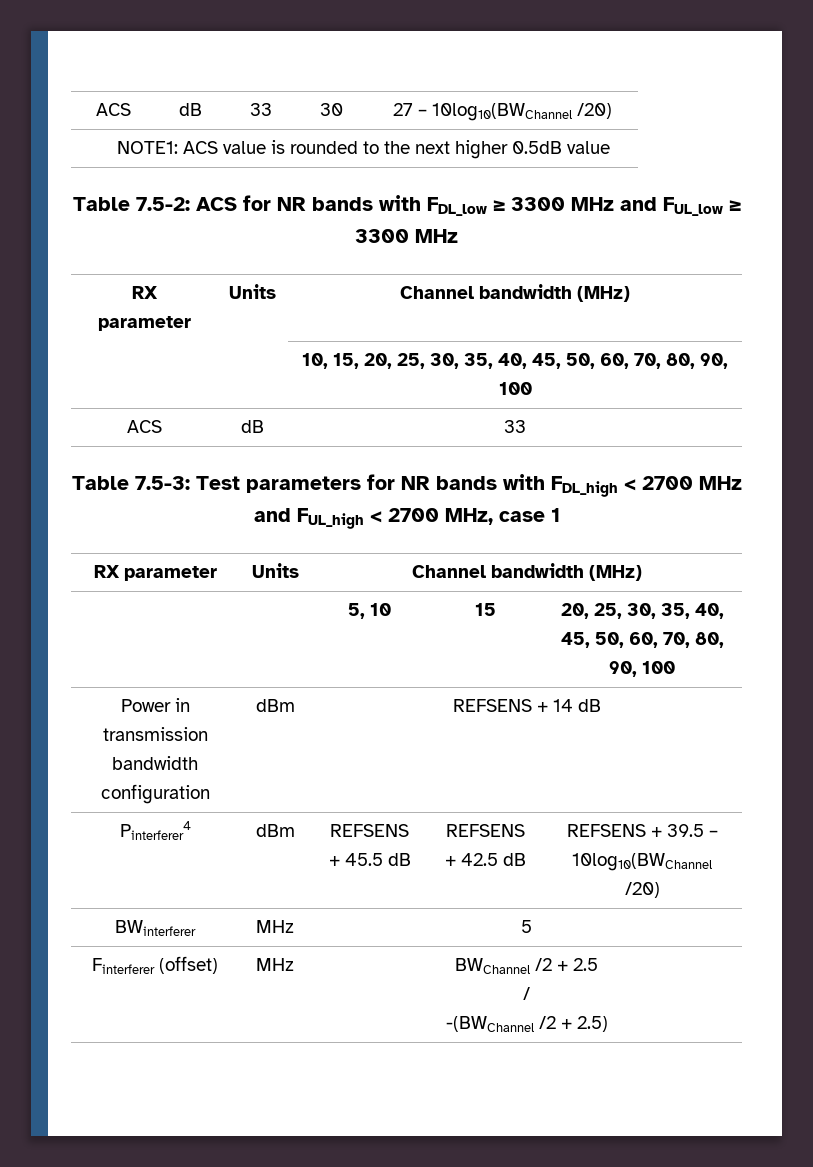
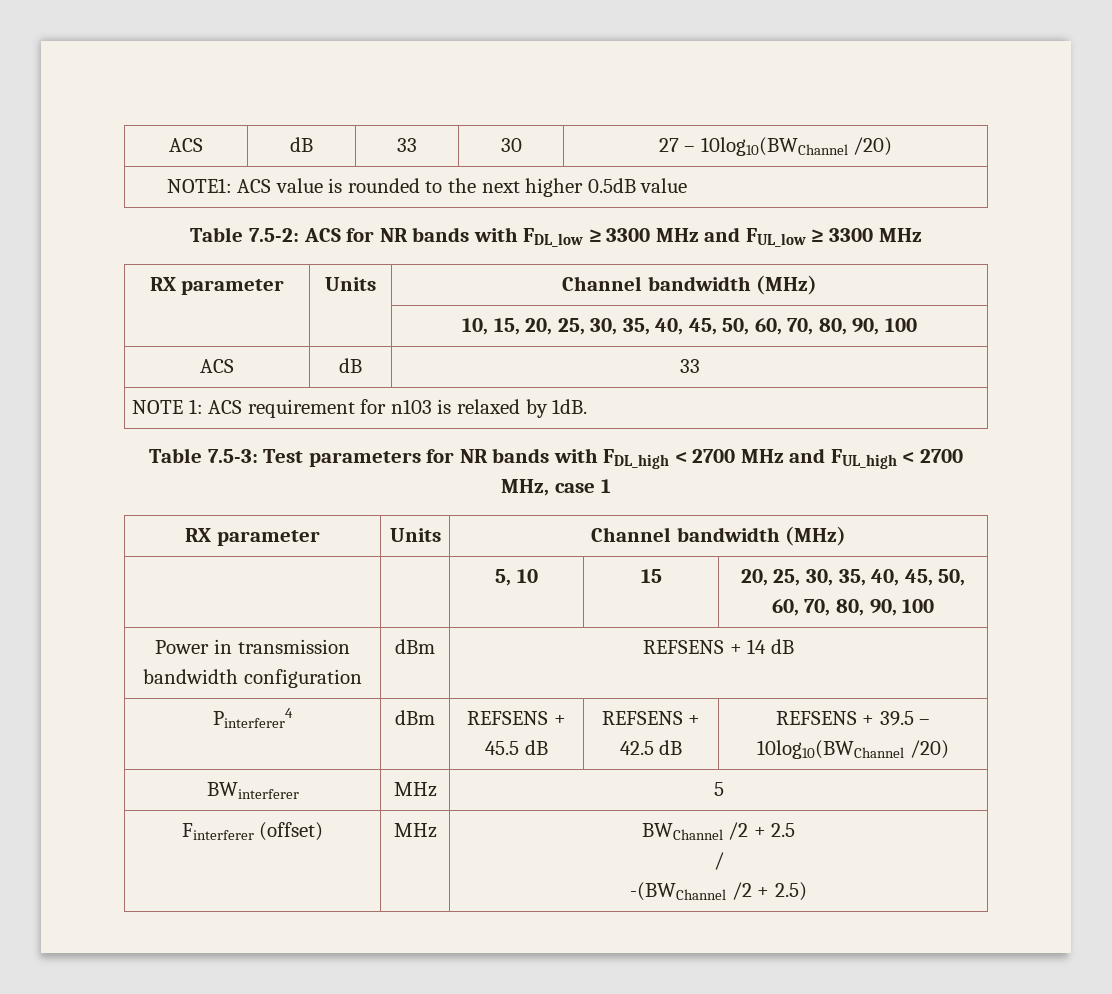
(526, 426) none -> [132,399,588,418] // NOTE 1: ACS requirement for n103 is relaxed by 1dB.

